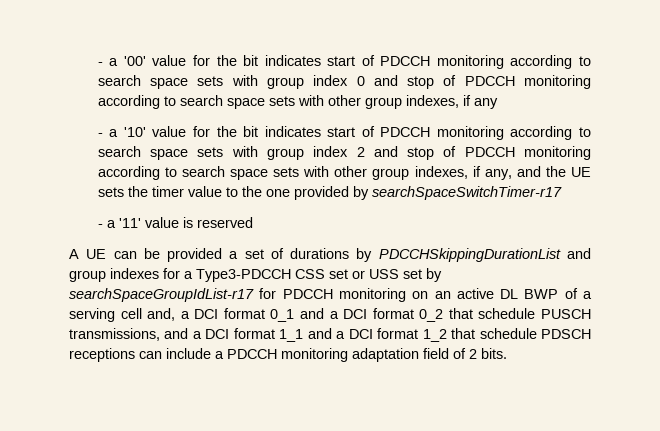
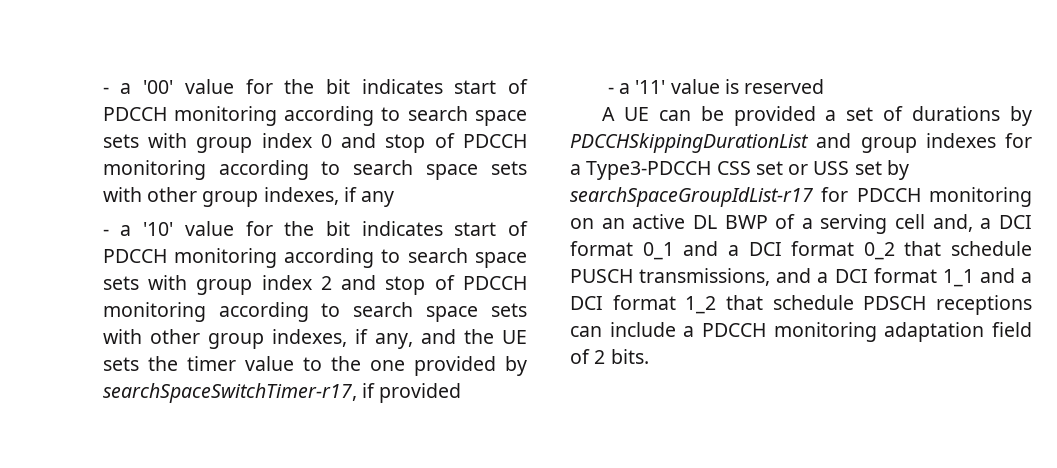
[371,186,562,200] searchSpaceSwitchTimer-r17 -> [102,383,462,403] searchSpaceSwitchTimer-r17, if provided

